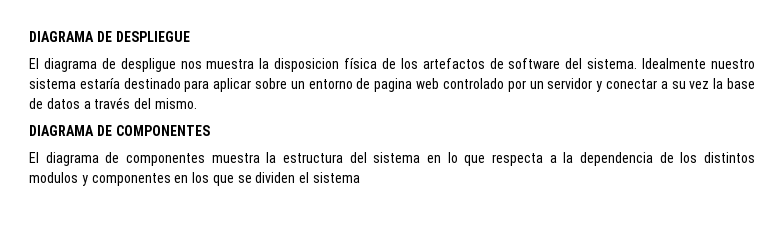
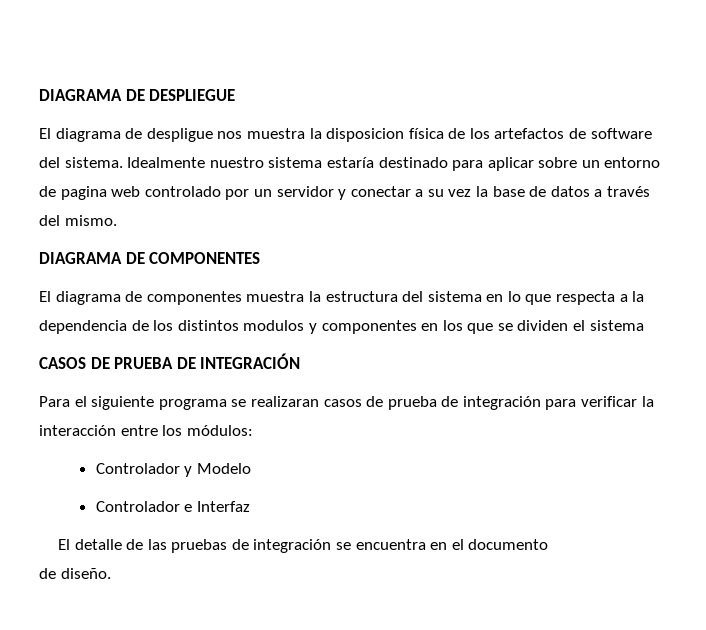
(361, 177) none -> [39,353,301,369] [39,396,654,410] [39,425,253,436] [95,463,251,477] [95,501,250,512] [57,539,549,553] [39,568,111,579] // CASOS DE PRUEBA DE INTEGRACIÓN // Para el siguiente programa se realizaran casos de prueba de integración para verificar la interacción entre los módulos: // Controlador y Modelo // Controlador e Interfaz // El detalle de las pruebas de integración se encuentra en el documento // de diseño.

